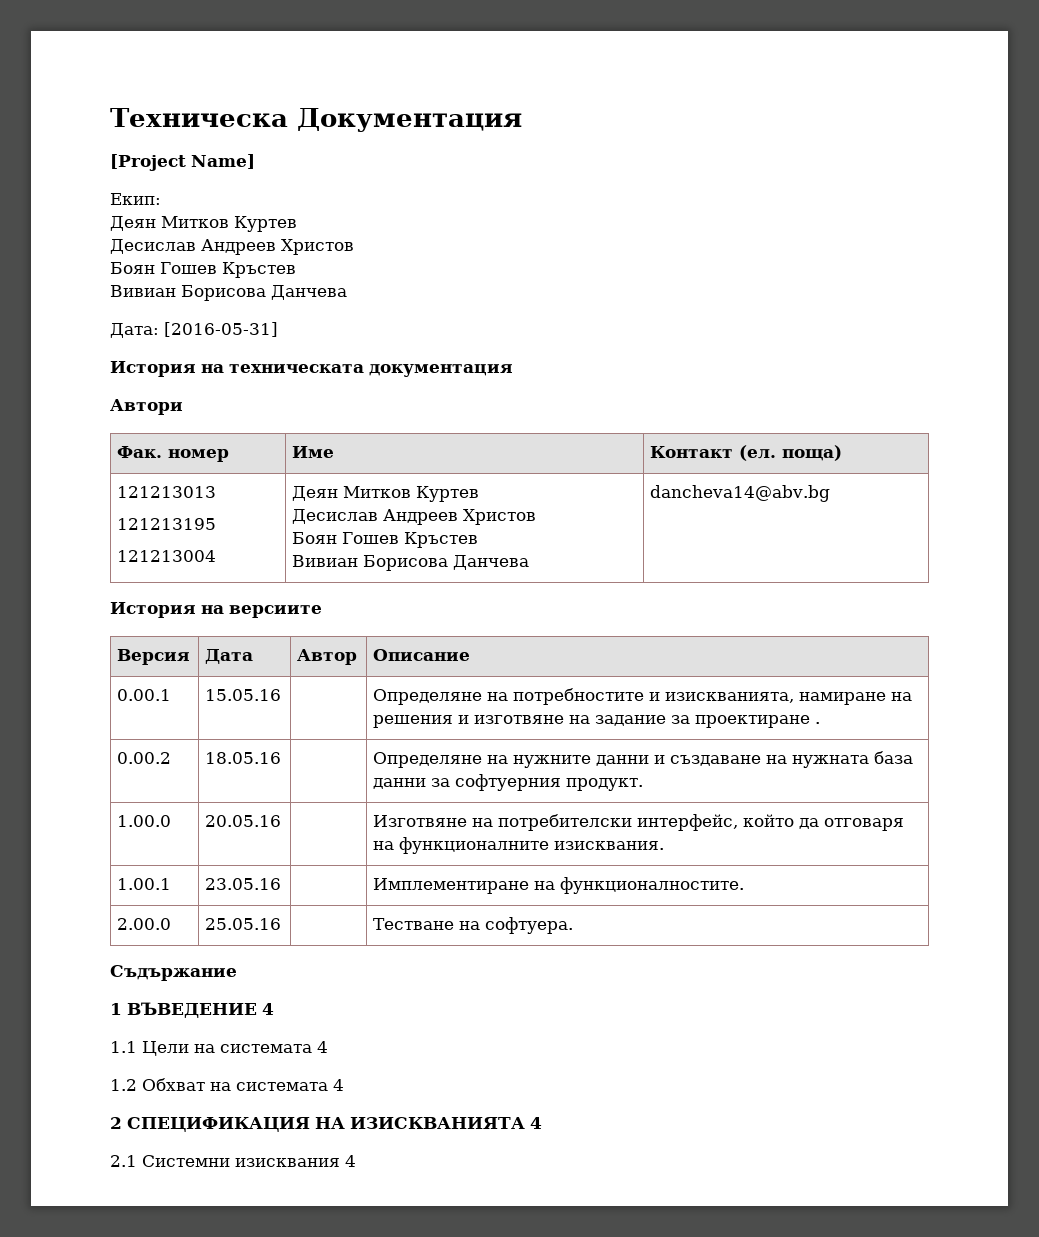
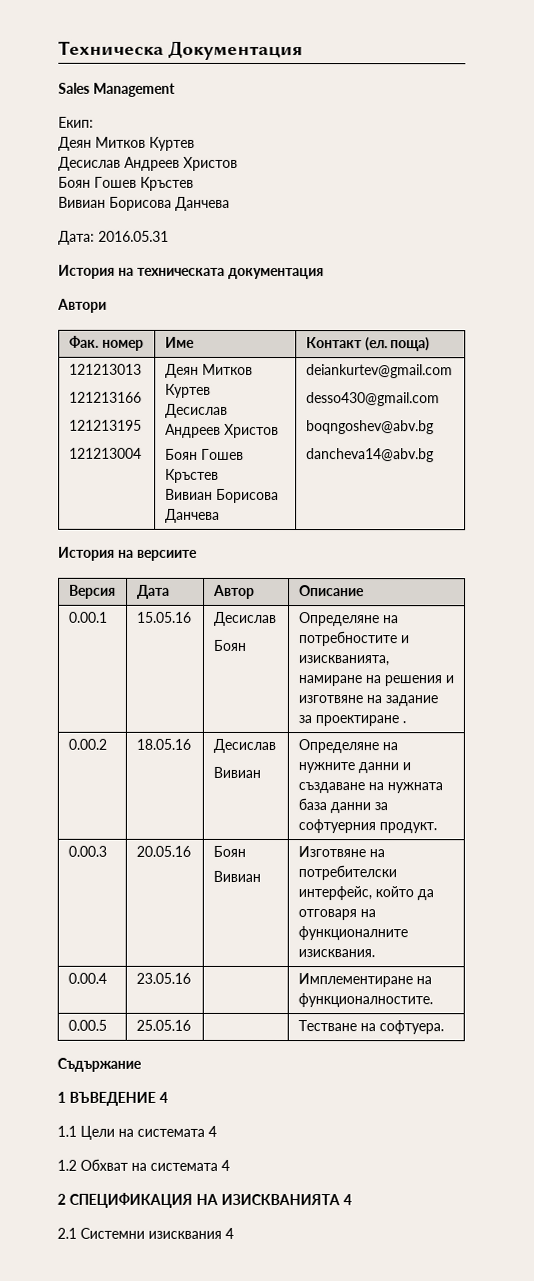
[110,154,255,171] [Project Name] -> [58,82,176,97] Sales Management
[164,322,278,337] [2016-05-31] -> [98,230,169,242] 2016.05.31
(217, 492) none -> [68,391,142,403] // 121213166
(530, 562) none -> [305,364,453,379] [305,392,440,407] [305,420,434,435] deiankurtev@gmail.com // desso430@gmail.com // boqngoshev@abv.bg //
(282, 695) none -> [213,611,277,627] [212,639,247,651] Десислав // Боян
(282, 758) none -> [212,738,276,754] [212,766,261,778] Десислав // Вивиан
[117,815,172,827] 1.00.0 -> [67,845,107,857] 0.00.3
(282, 821) none -> [212,845,246,857] [212,870,261,882] Боян // Вивиан
[117,878,172,890] 1.00.1 -> [67,972,107,984] 0.00.4
[117,918,172,930] 2.00.0 -> [67,1019,107,1031] 0.00.5

